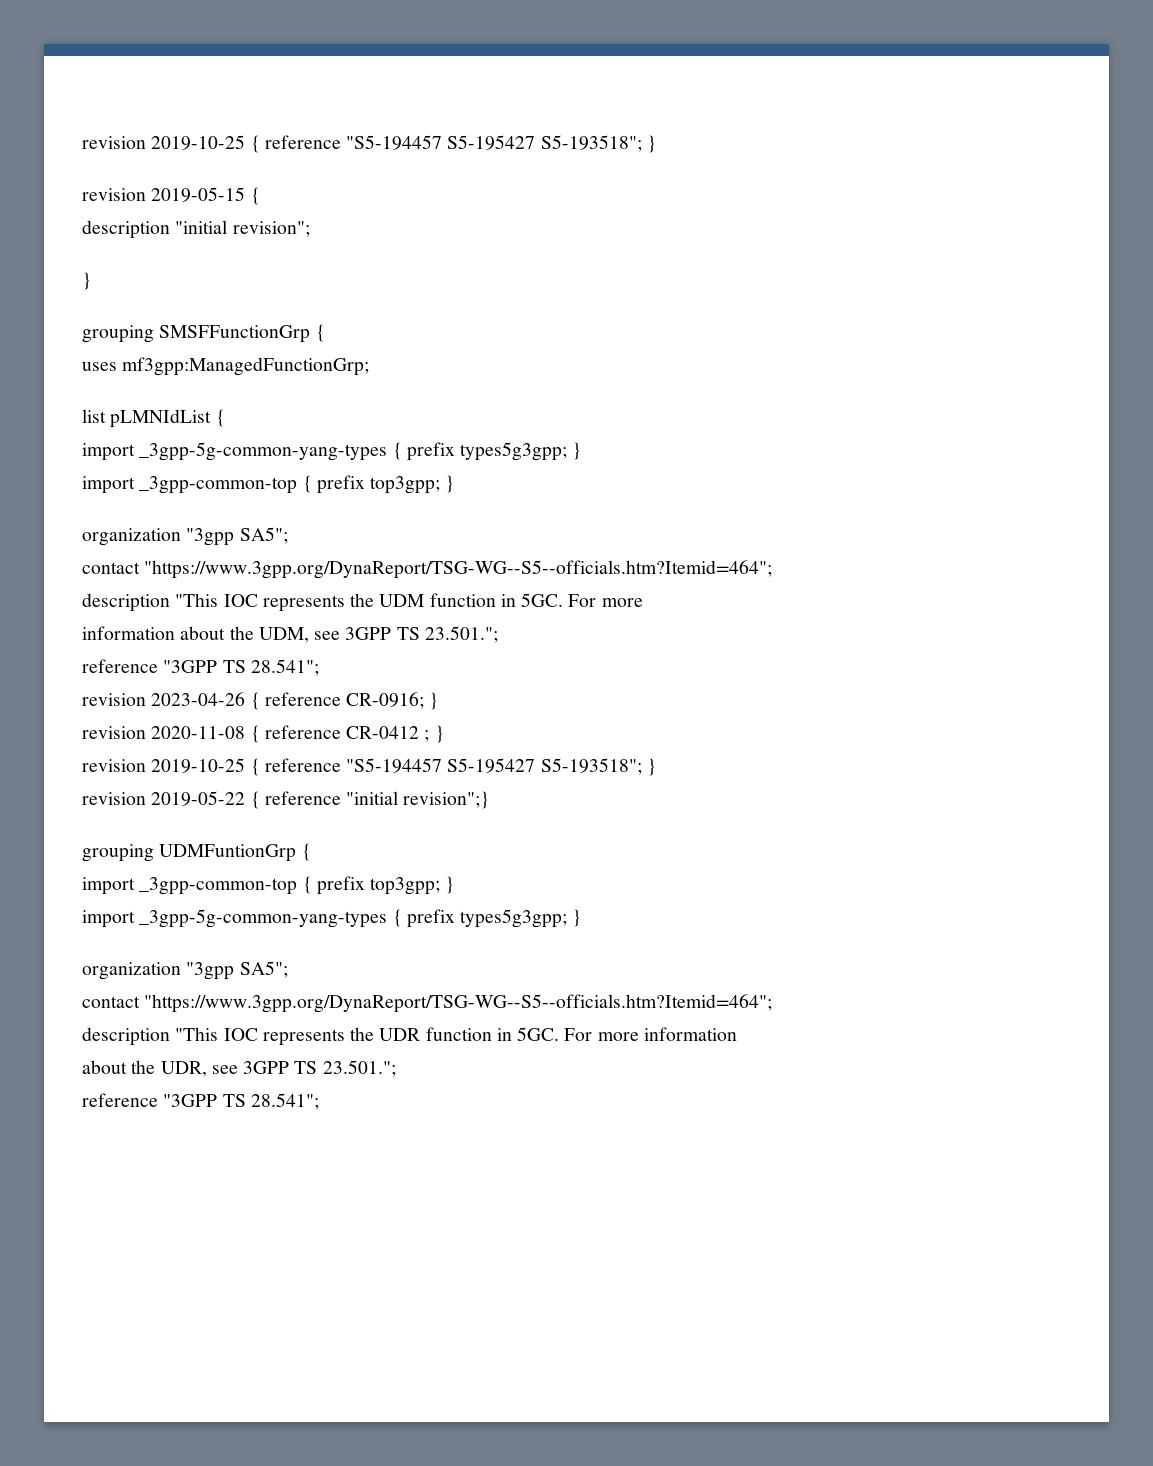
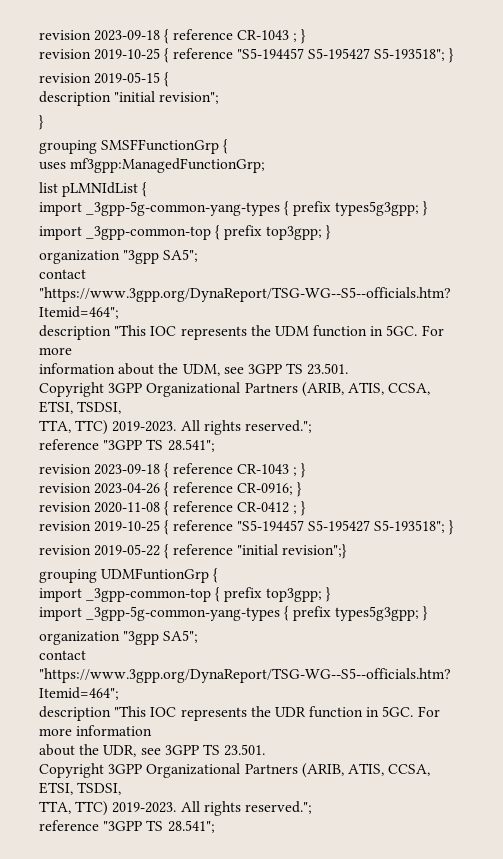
[82,136,146,149] revision -> [39,29,307,44] [39,49,91,59] revision 2023-09-18 { reference CR-1043 ; } // revision
[424,626,498,643] [82,659,319,676] 23.501."; // reference "3GPP TS 28.541"; -> [307,363,349,375] [39,382,431,397] [39,401,122,414] [39,420,312,435] [39,439,215,452] [39,463,307,478] 23.501. // Copyright 3GPP Organizational Partners (ARIB, ATIS, CCSA, ETSI, TSDSI, // TTA, TTC) 2019-2023. All rights reserved."; // reference "3GPP TS 28.541"; // revision 2023-09-18 { reference CR-1043 ; }
[322,1060,396,1077] 23.501."; -> [224,744,266,756] [39,763,431,778] [39,782,122,795] [39,801,312,816] 23.501. // Copyright 3GPP Organizational Partners (ARIB, ATIS, CCSA, ETSI, TSDSI, // TTA, TTC) 2019-2023. All rights reserved.";

